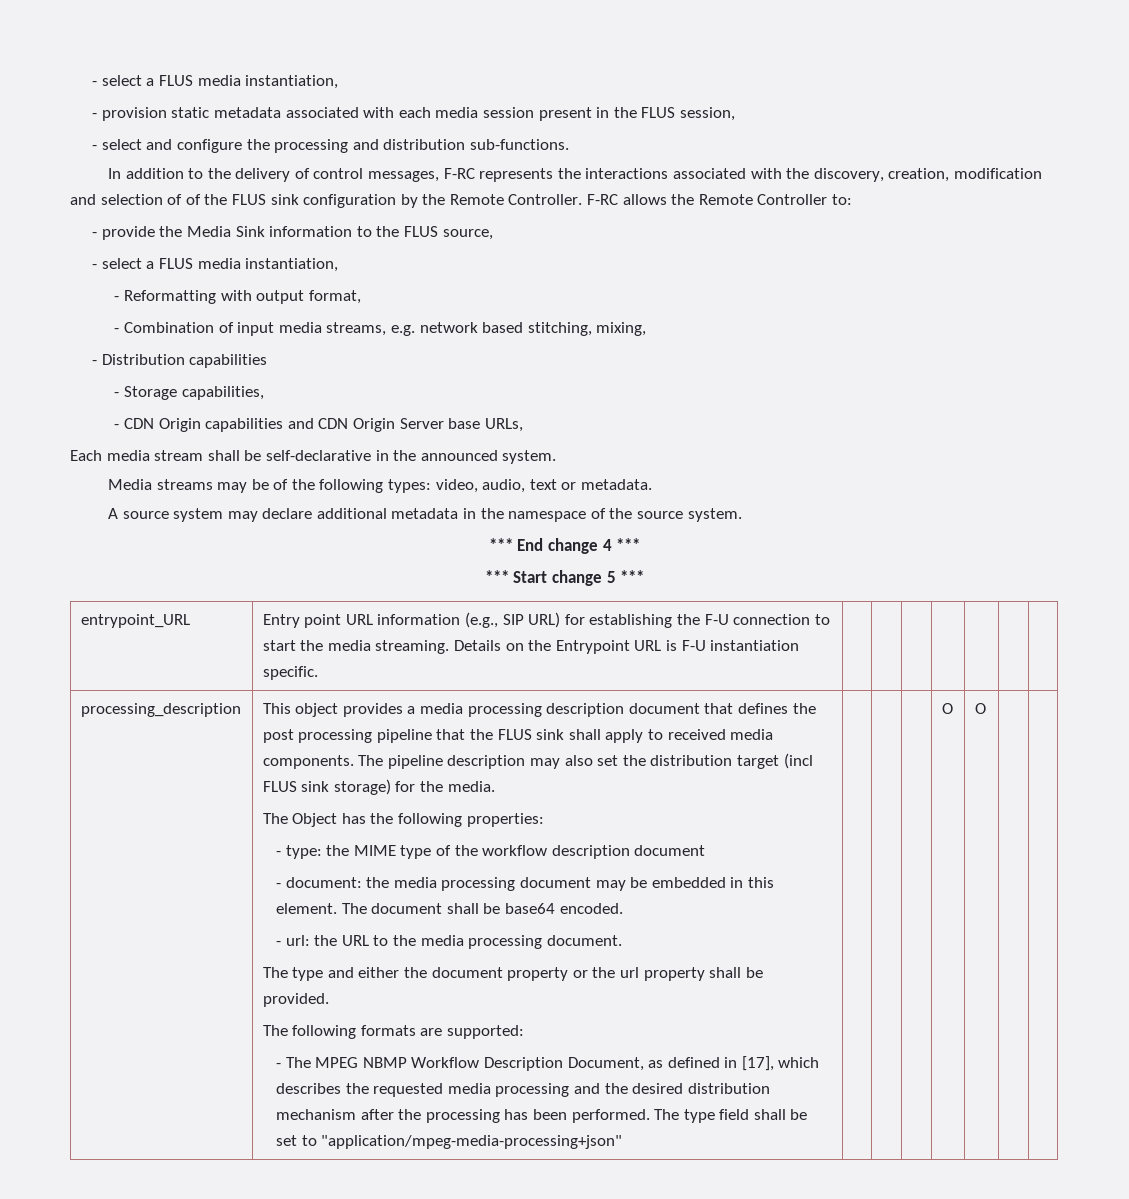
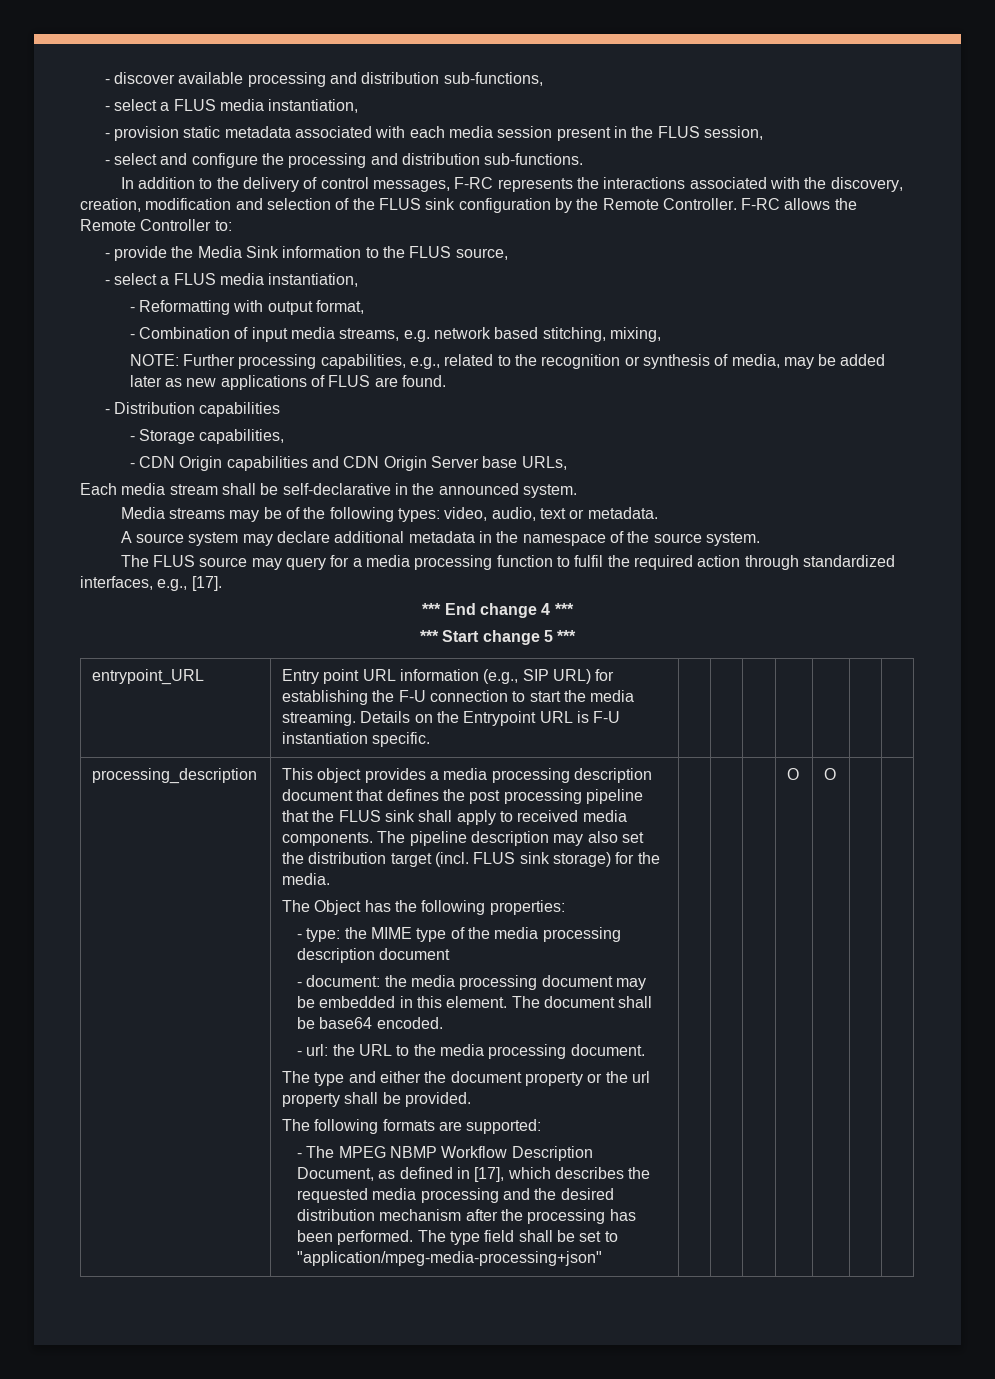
[92,81,98,86] - -> [104,72,543,87] [104,106,110,111] - discover available processing and distribution sub-functions, // -
[185,194,201,205] of -> (350, 204) none
(647, 329) none -> [129,354,886,369] [129,375,446,390] // NOTE: Further processing capabilities, e.g., related to the recognition or synthesis of media, may be added later as new applications of FLUS are found.
(742, 515) none -> [120,555,895,570] [80,576,222,591] // The FLUS source may query for a media processing function to fulfil the required action through standardized interfaces, e.g., [17].
[783,753,813,769] (incl -> [435,852,470,867] (incl.
[482,845,548,856] workflow -> [494,927,621,942] media processing

